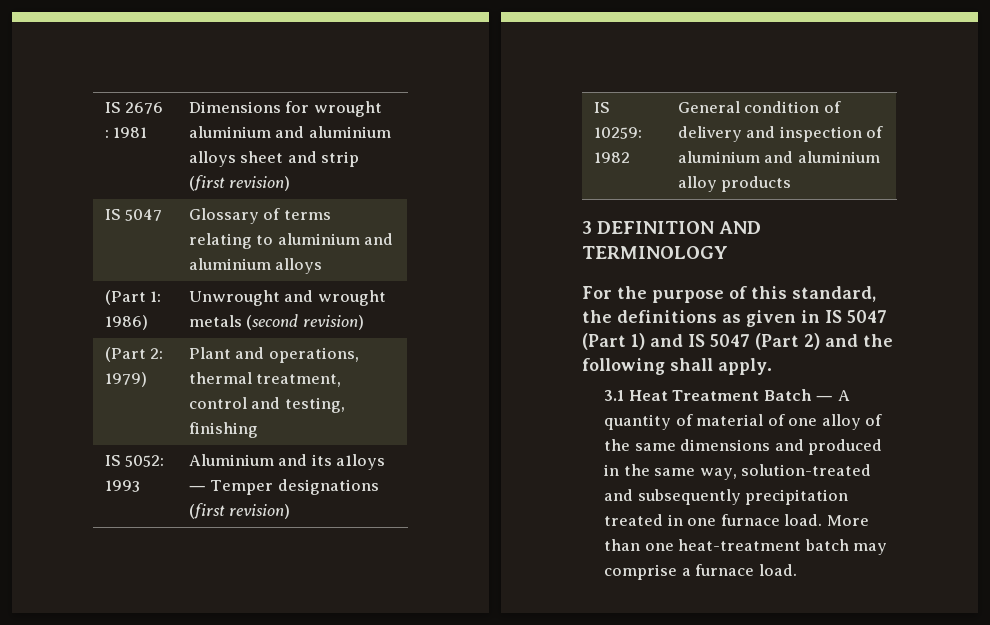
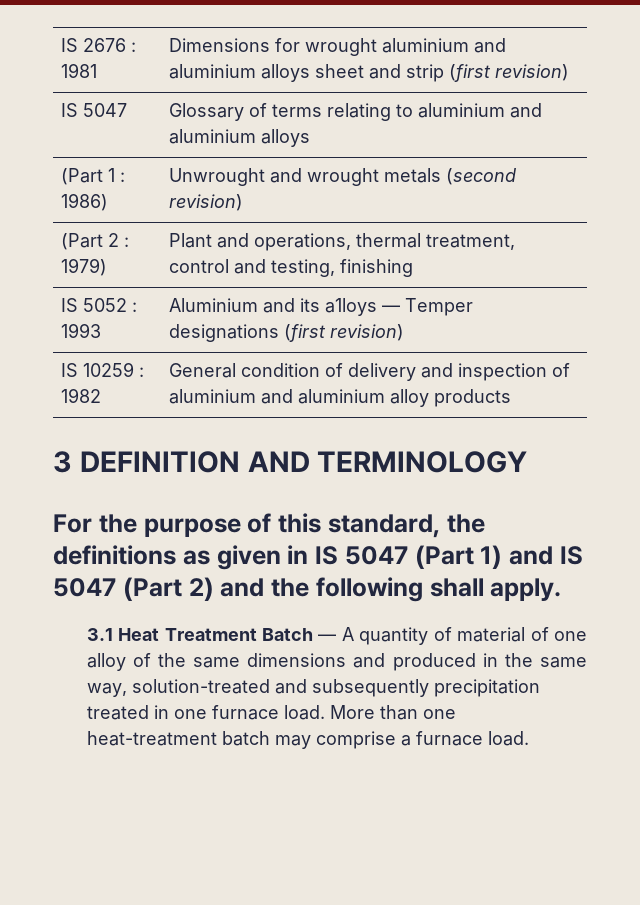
[150,291,162,302] 1: -> [108,168,126,182] 1 :
[150,348,164,359] 2: -> [108,233,130,247] 2 :
[125,455,165,467] 5052: -> [83,298,138,312] 5052 :
[594,127,643,139] 10259: -> [83,362,145,377] 10259 :

